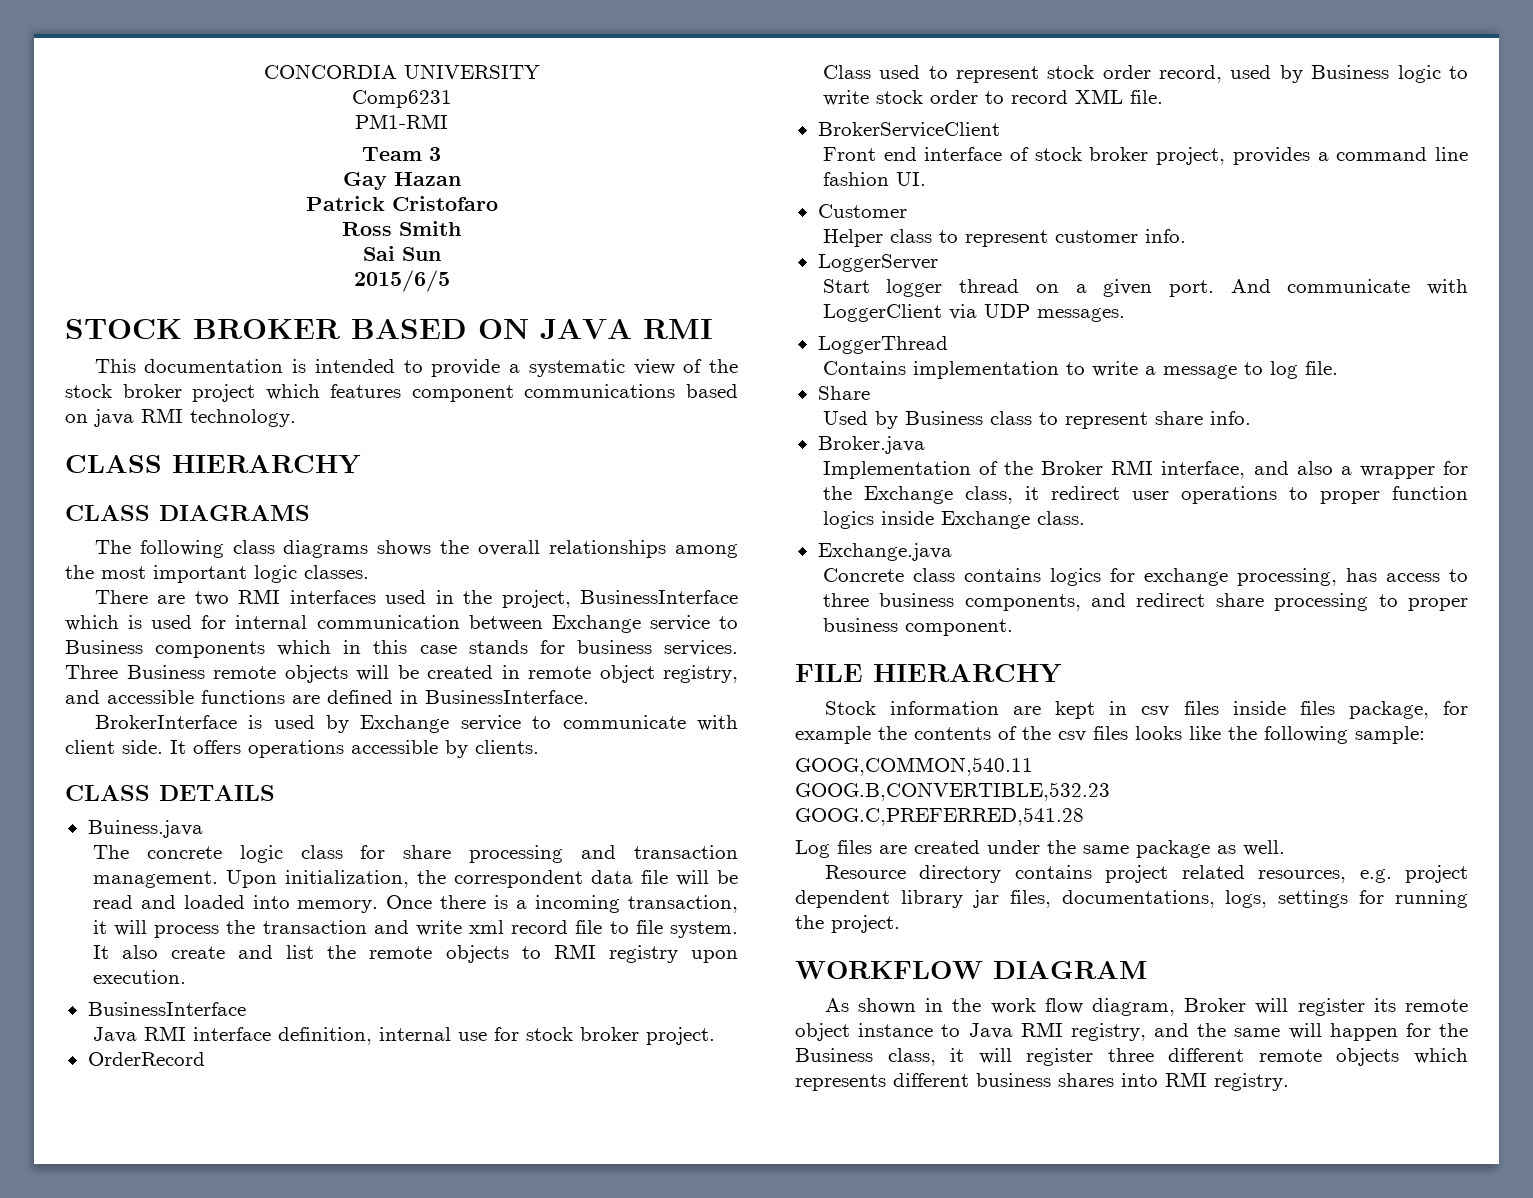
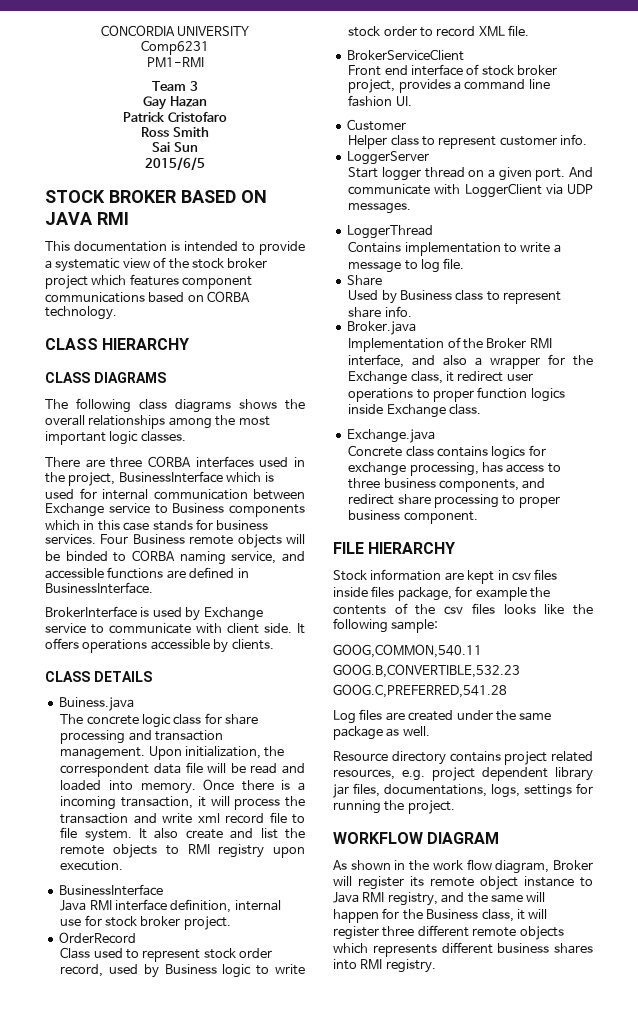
[94,408,183,427] java RMI -> [207,291,251,302] CORBA
[194,589,281,606] two RMI -> [110,456,191,468] three CORBA
[65,665,118,679] Three -> [100,534,129,544] Four
[427,665,738,683] created in remote object registry, -> [65,550,277,565] binded to CORBA naming service,

